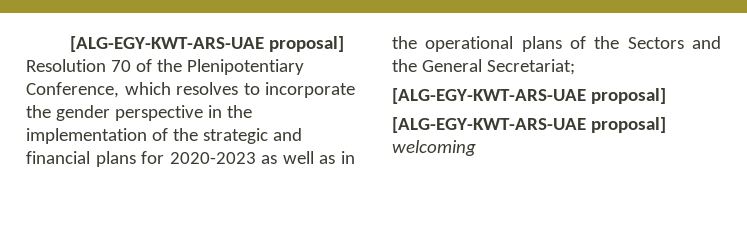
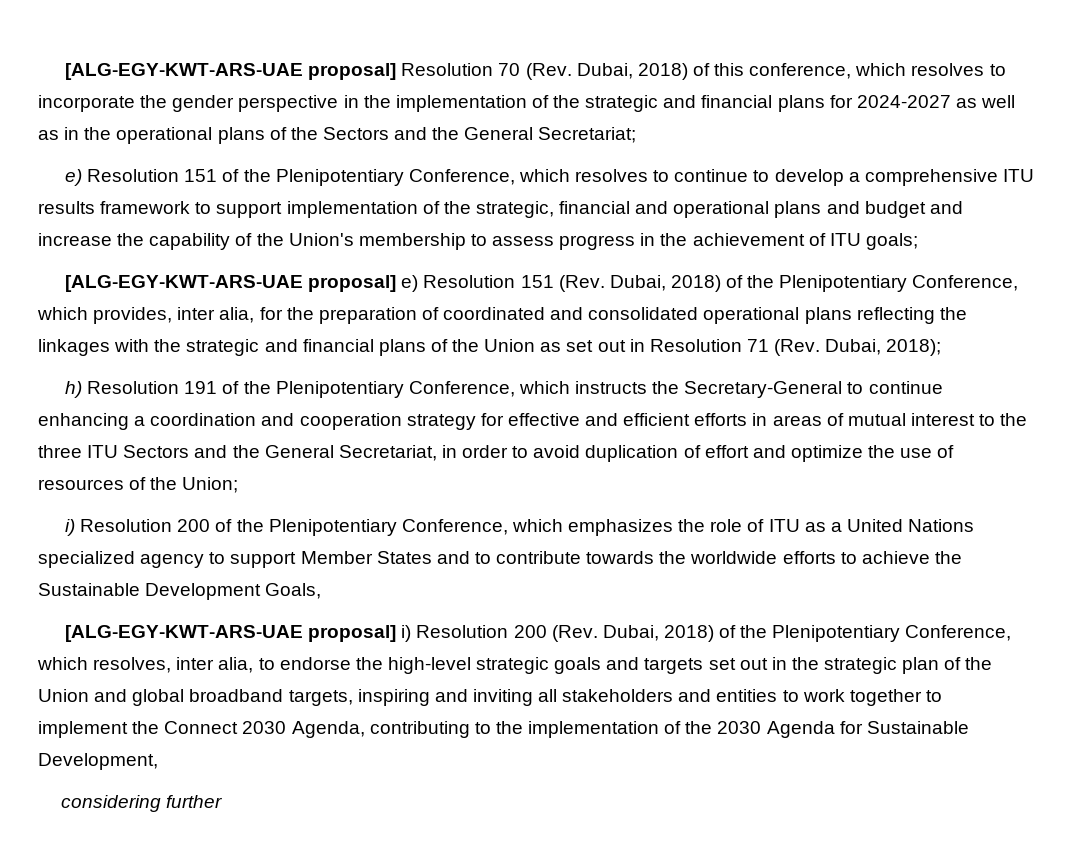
[135,59,304,75] [26,82,119,98] of the Plenipotentiary Conference, -> [525,63,852,80] (Rev. Dubai, 2018) of this conference,
[169,152,256,164] 2020-2023 -> [856,95,951,108] 2024-2027
[392,88,666,104] [392,117,666,133] [392,140,476,156] [ALG-EGY-KWT-ARS-UAE proposal] // [ALG-EGY-KWT-ARS-UAE proposal] welcoming -> [65,169,1034,186] [38,201,963,218] [38,233,918,250] [65,275,1019,292] [37,307,967,324] [38,339,942,356] [65,381,943,398] [38,413,1028,430] [38,445,955,462] [38,477,239,493] [65,519,975,536] [38,551,962,568] [38,583,322,600] [65,625,1012,642] [37,657,993,674] [38,689,942,706] [38,721,969,738] [38,753,158,770] [61,795,223,812] e) Resolution 151 of the Plenipotentiary Conference, which resolves to continue to develop a comprehensive ITU results framework to support implementation of the strategic, financial and operational plans and budget and increase the capability of the Union's membership to assess progress in the achievement of ITU goals; // [ALG-EGY-KWT-ARS-UAE proposal] e) Resolution 151 (Rev. Dubai, 2018) of the Plenipotentiary Conference, which provides, inter alia, for the preparation of coordinated and consolidated operational plans reflecting the linkages with the strategic and financial plans of the Union as set out in Resolution 71 (Rev. Dubai, 2018); // h) Resolution 191 of the Plenipotentiary Conference, which instructs the Secretary-General to continue enhancing a coordination and cooperation strategy for effective and efficient efforts in areas of mutual interest to the three ITU Sectors and the General Secretariat, in order to avoid duplication of effort and optimize the use of resources of the Union; // i) Resolution 200 of the Plenipotentiary Conference, which emphasizes the role of ITU as a United Nations specialized agency to support Member States and to contribute towards the worldwide efforts to achieve the Sustainable Development Goals, // [ALG-EGY-KWT-ARS-UAE proposal] i) Resolution 200 (Rev. Dubai, 2018) of the Plenipotentiary Conference, which resolves, inter alia, to endorse the high-level strategic goals and targets set out in the strategic plan of the Union and global broadband targets, inspiring and inviting all stakeholders and entities to work together to implement the Connect 2030 Agenda, contributing to the implementation of the 2030 Agenda for Sustainable Development, // considering further

